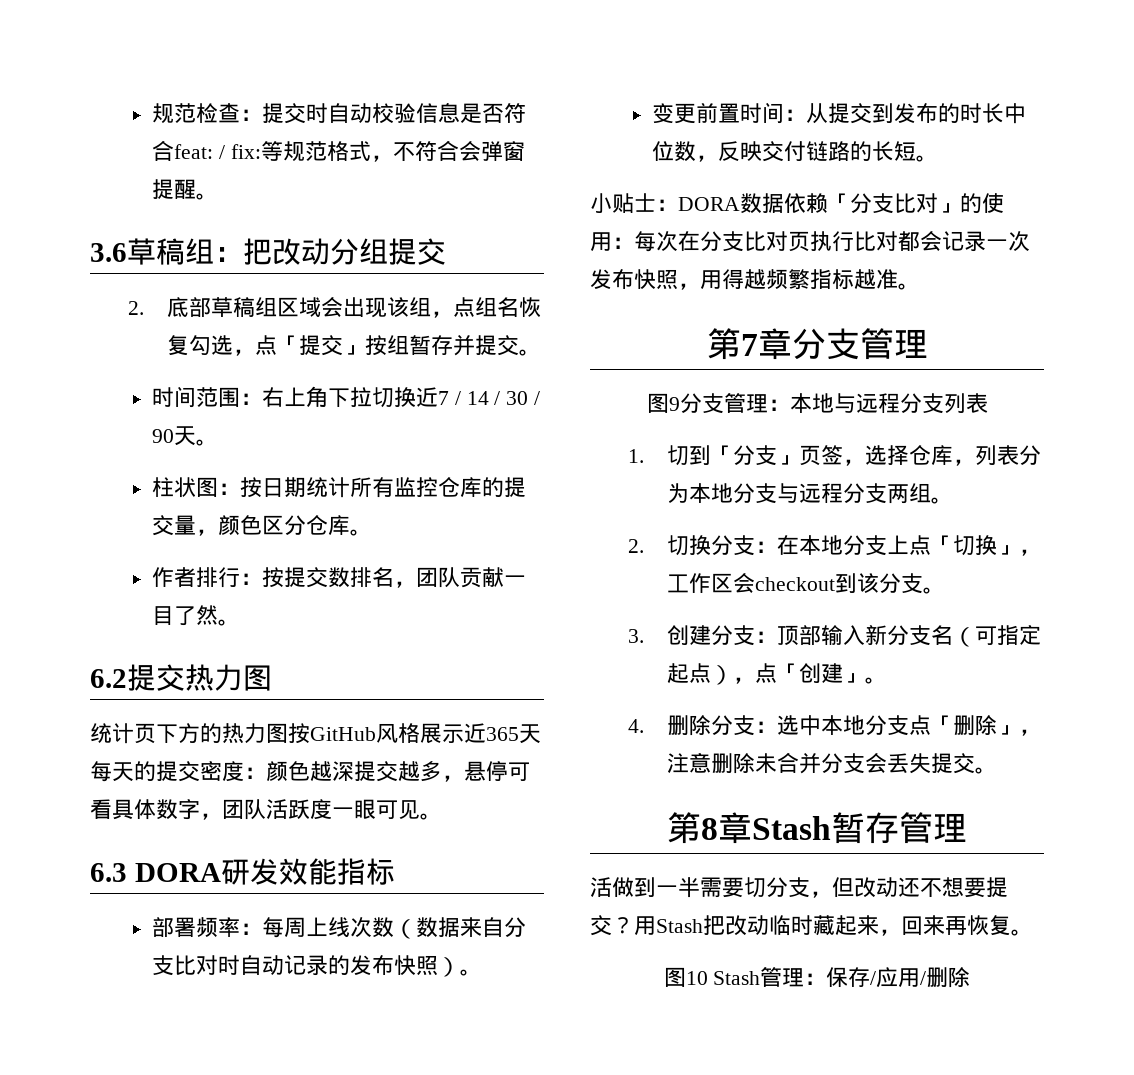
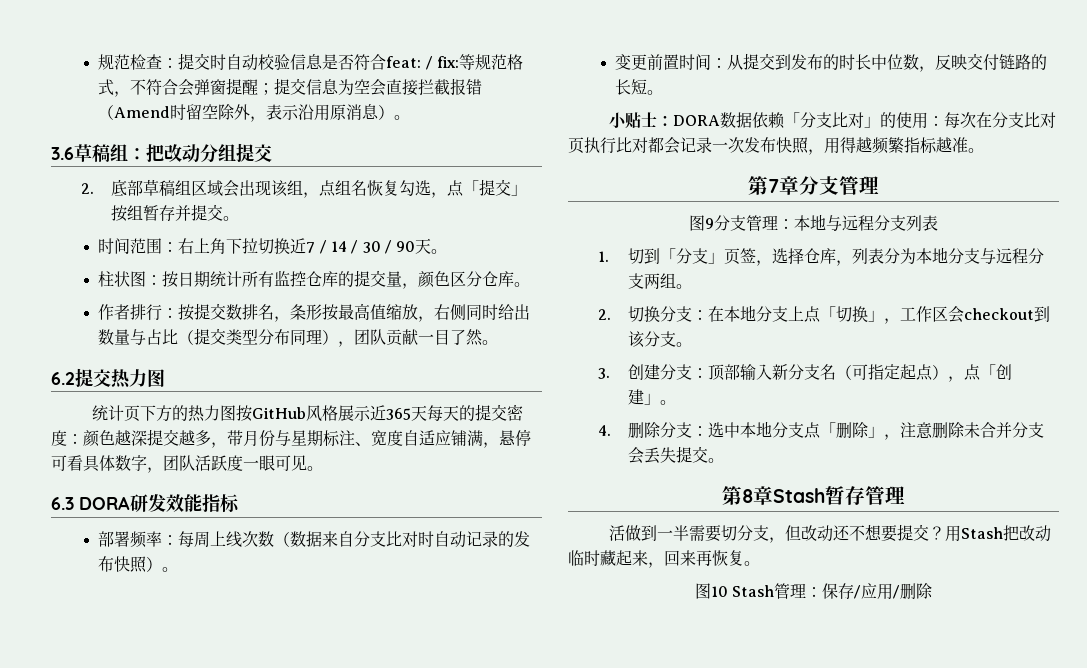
(197, 189) none -> [258,78,483,96] [98,104,395,122] ；提交信息为空会直接拦截报错（Amend时留空除外，表示沿用原消息）
(417, 584) none -> [290,303,531,322] [98,328,355,347] 条形按最高值缩放，右侧同时给出数量与占比（提交类型分布同理），
(464, 778) none -> [227,430,499,448] 带月份与星期标注、宽度自适应铺满，

